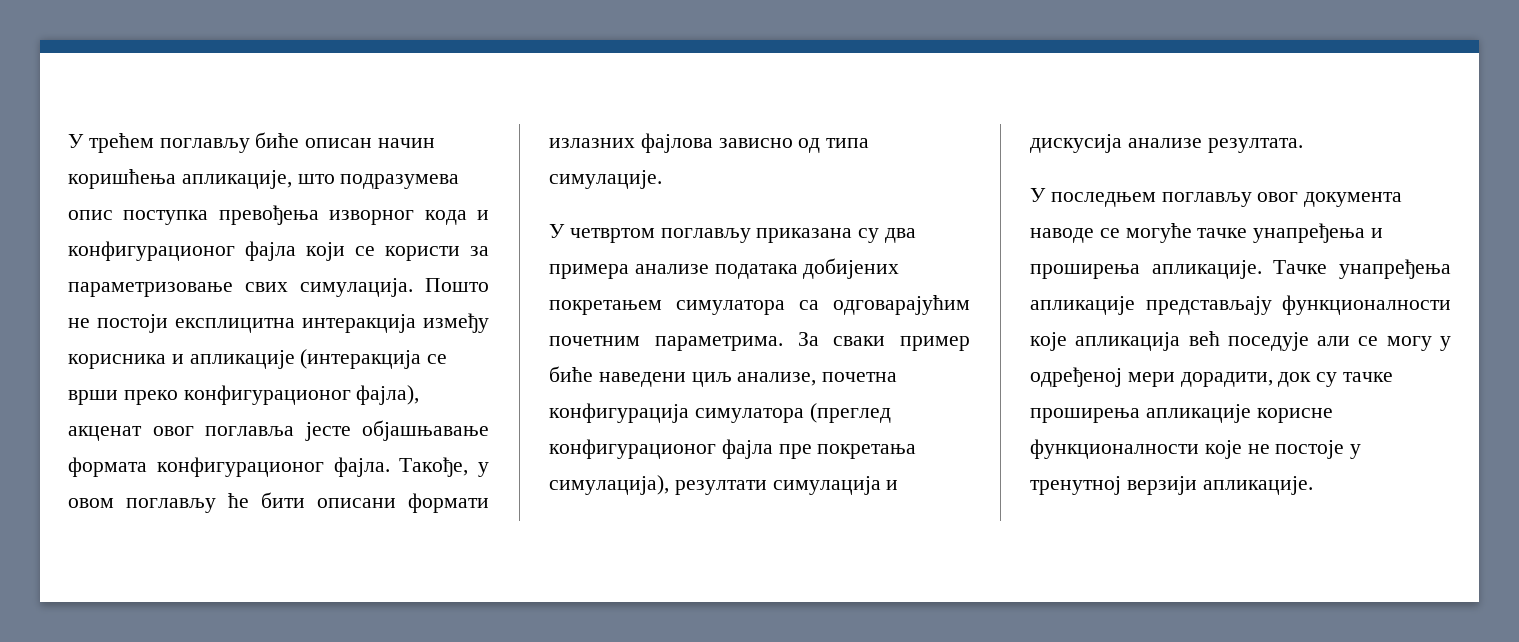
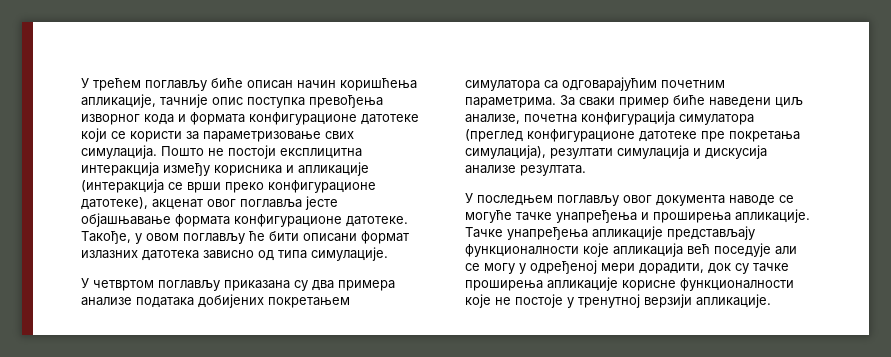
[297,174,460,189] што подразумева -> [160,94,208,108] тачније
[68,241,296,261] конфигурационог фајла -> [190,112,419,125] формата конфигурационе датотеке
[183,385,420,405] конфигурационог фајла), -> [268,180,376,193] [81,197,148,210] конфигурационе датотеке),
[156,457,390,477] конфигурационог фајла. -> [234,214,408,227] конфигурационе датотеке.
[408,493,489,513] [549,133,713,153] формати излазних фајлова -> [361,231,409,244] [81,250,199,261] формат излазних датотека
[549,439,773,459] конфигурационог фајла -> [527,129,697,142] конфигурационе датотеке

